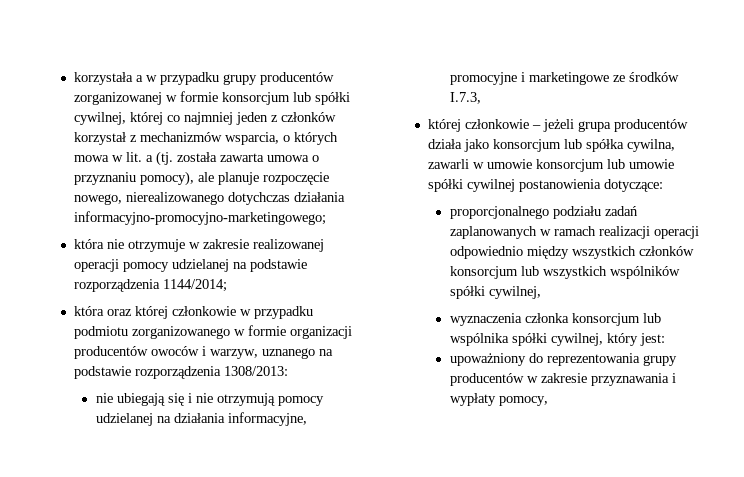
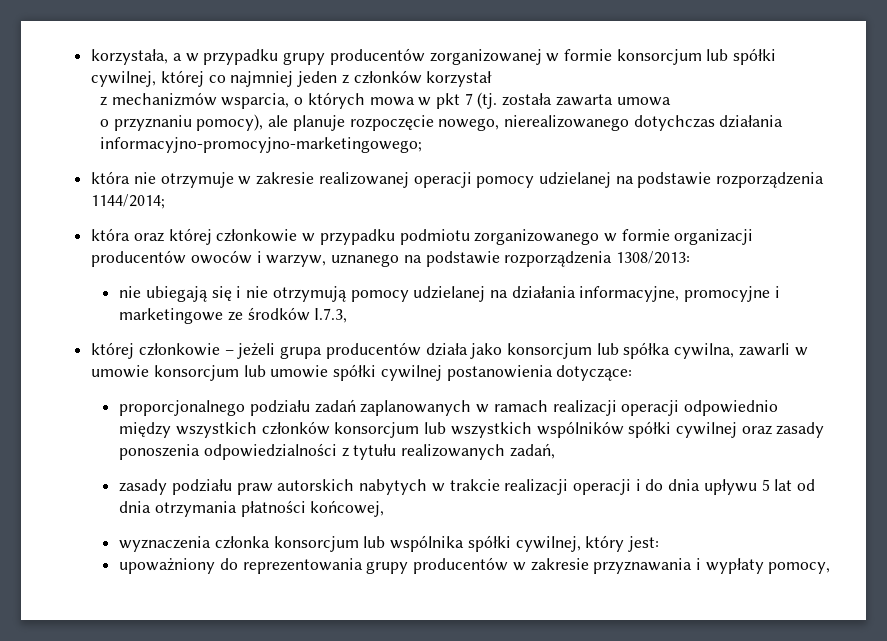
[74,72,134,85] korzystała -> [91,49,169,65] korzystała,
(127, 138) none -> (493, 79) //
[126,152,154,162] lit. a -> [436,93,473,109] pkt 7
(310, 158) none -> (671, 101) //
[488,286,541,299] cywilnej, -> [676,422,825,438] [119,443,555,460] [119,479,816,495] [119,500,385,517] cywilnej oraz zasady ponoszenia odpowiedzialności z tytułu realizowanych zadań, // zasady podziału praw autorskich nabytych w trakcie realizacji operacji i do dnia upływu 5 lat od dnia otrzymania płatności końcowej,

